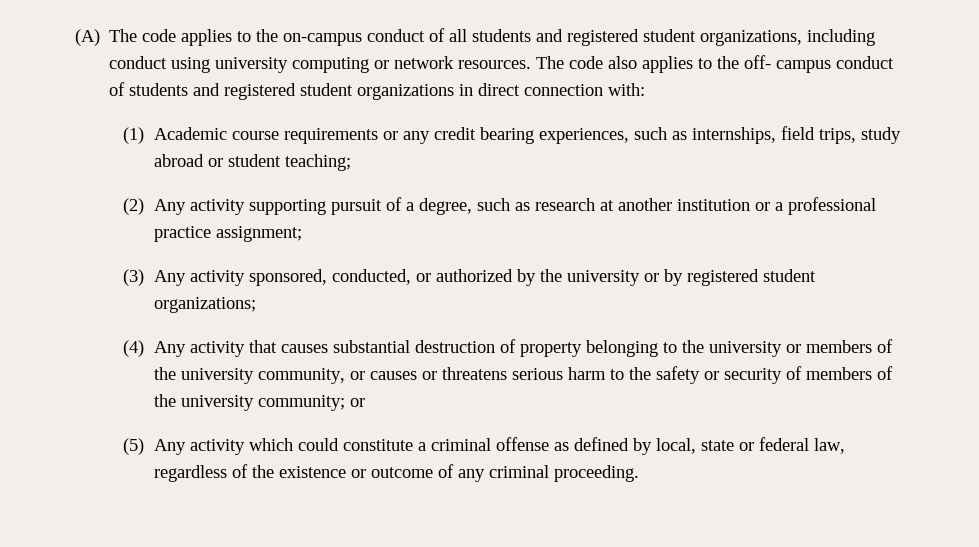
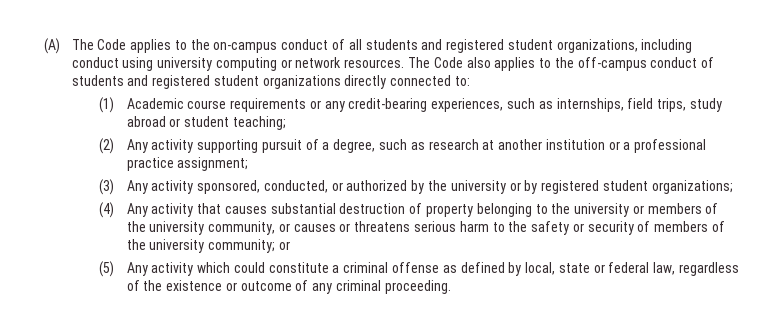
[142,29,177,42] code -> [97,39,127,50] Code
[569,56,604,69] code -> [433,57,463,68] Code
[744,55,832,73] off- campus -> [577,57,647,71] off-campus
[459,83,646,96] in direct connection with: -> [344,75,470,89] directly connected to:
[433,127,534,144] credit bearing -> [348,98,428,112] credit-bearing

